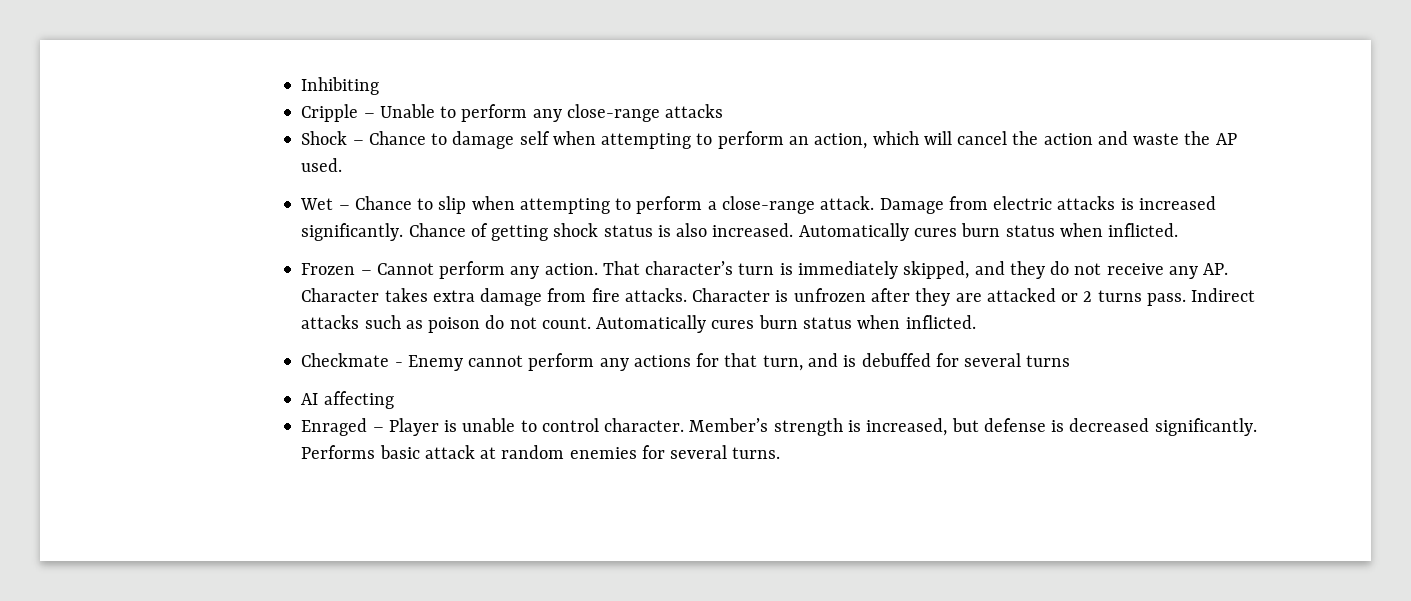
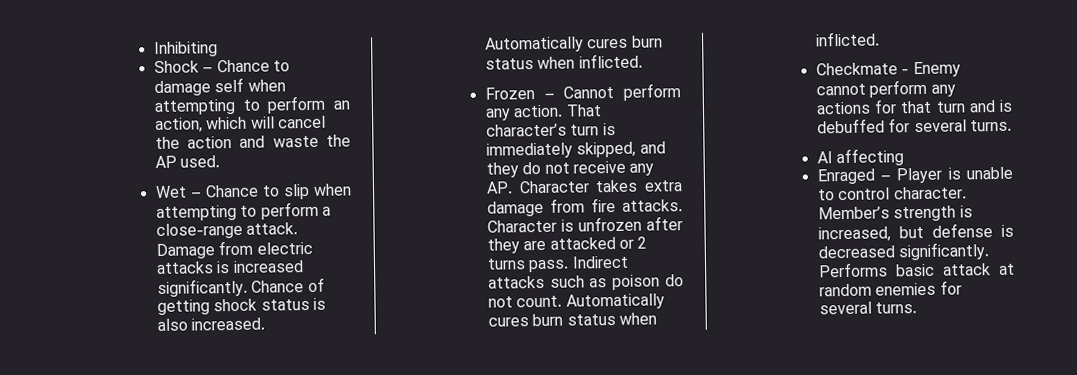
[301,104,724,122] // Cripple – Unable to perform any close-range attacks -> (218, 49) none
[762,355,803,371] turn, -> [935,101,966,113] turn
[1026,355,1071,367] turns -> [969,119,1012,132] turns.

